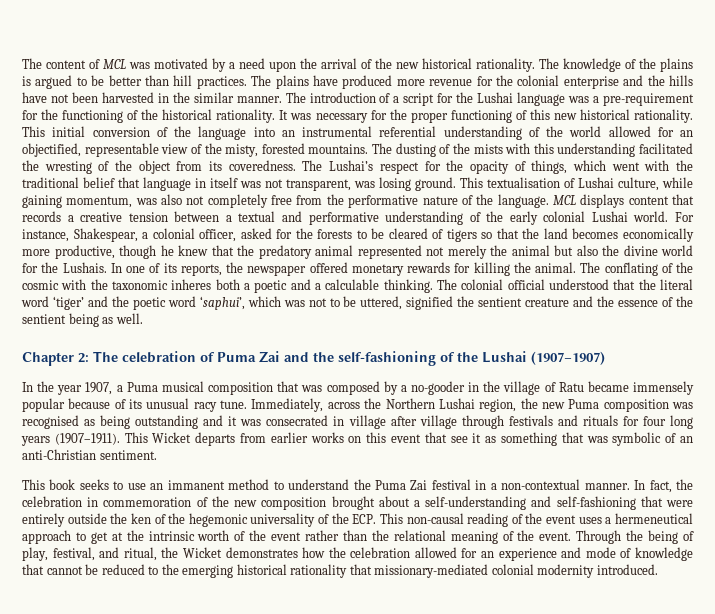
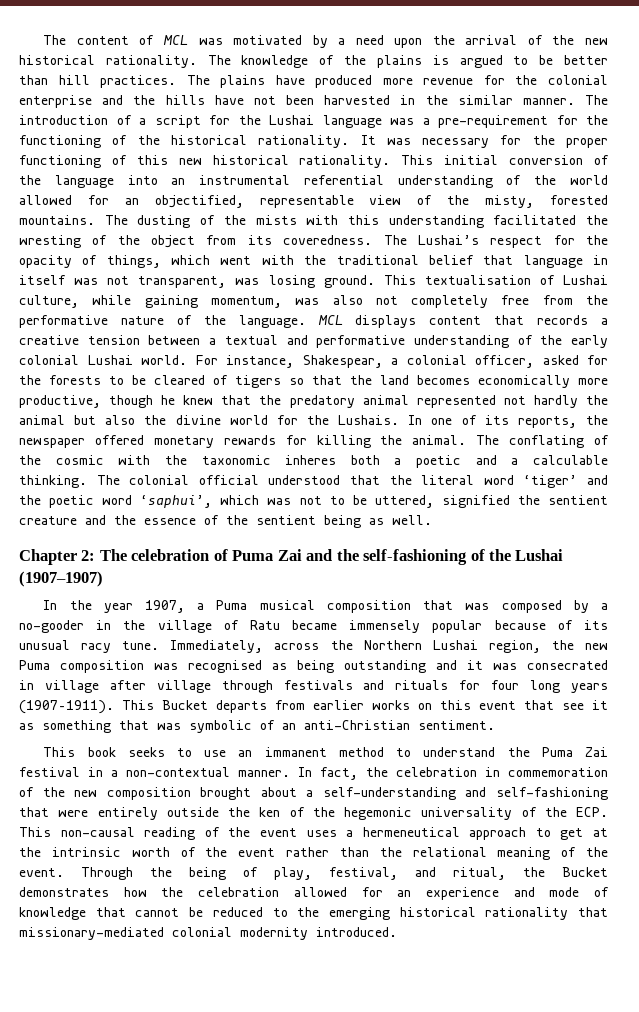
[447,245,487,259] merely -> [533,395,578,408] hardly
[152,432,192,443] Wicket -> [162,700,208,710] Bucket
[182,547,222,558] Wicket -> [562,867,608,877] Bucket

